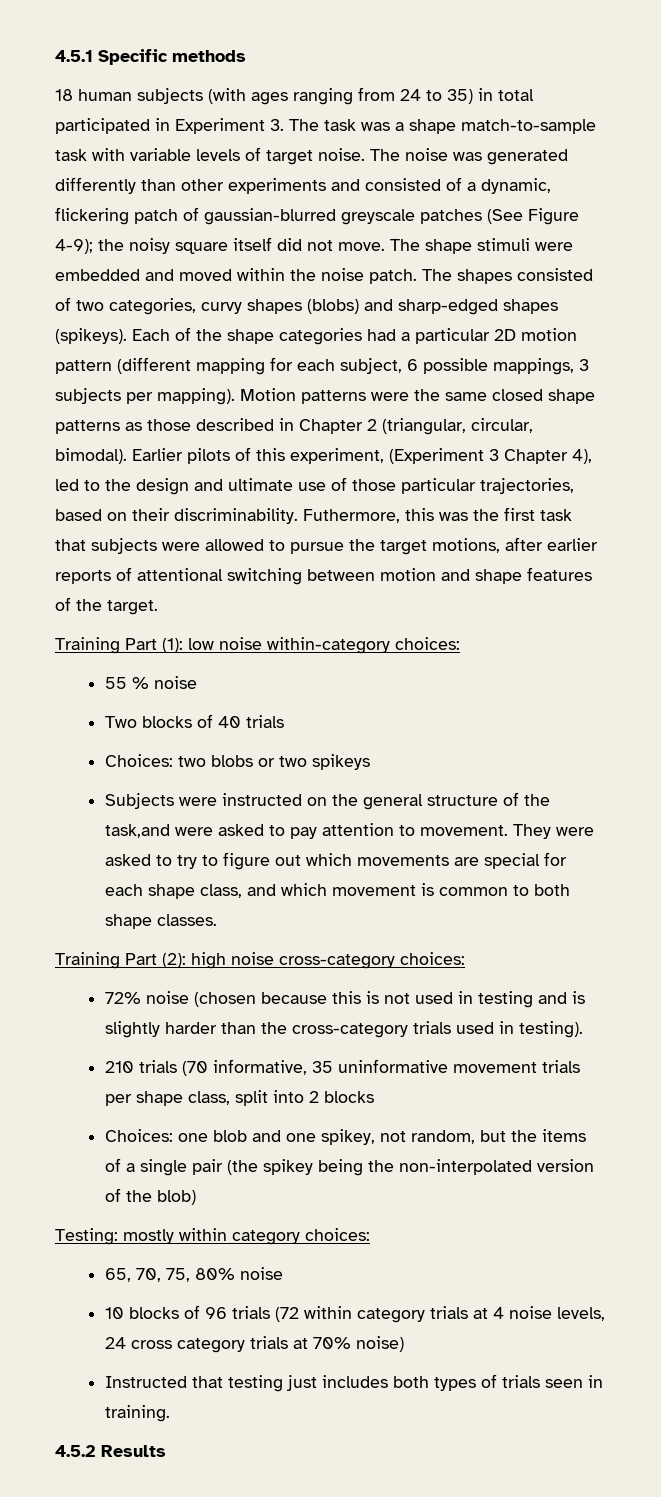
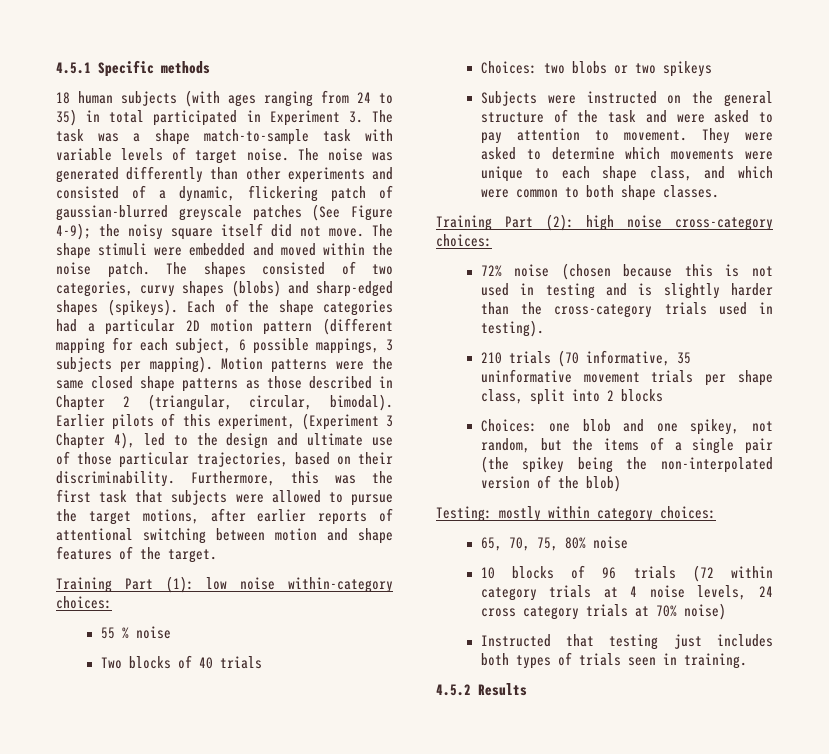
[303,509,400,523] Futhermore, -> [191,471,275,486] Furthermore,
[104,824,170,838] task,and -> [608,110,667,123] task and
[176,852,567,870] try to figure out which movements are special for -> [551,147,773,160] [480,166,550,182] determine which movements were unique to
[331,883,434,896] movement is -> [480,189,509,198] were

